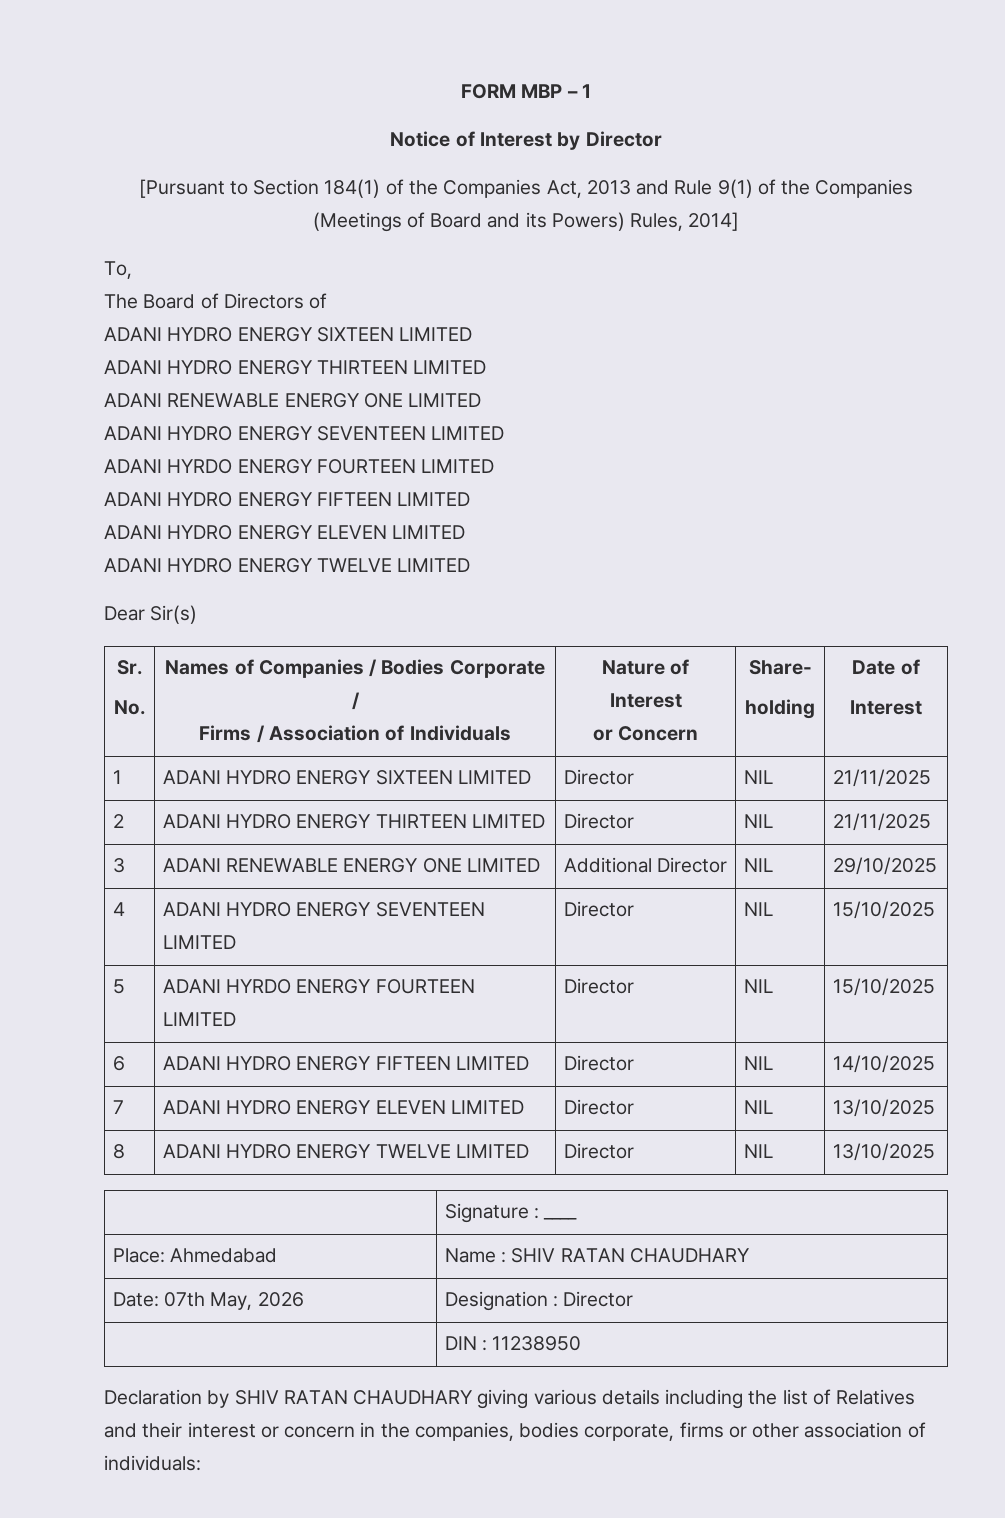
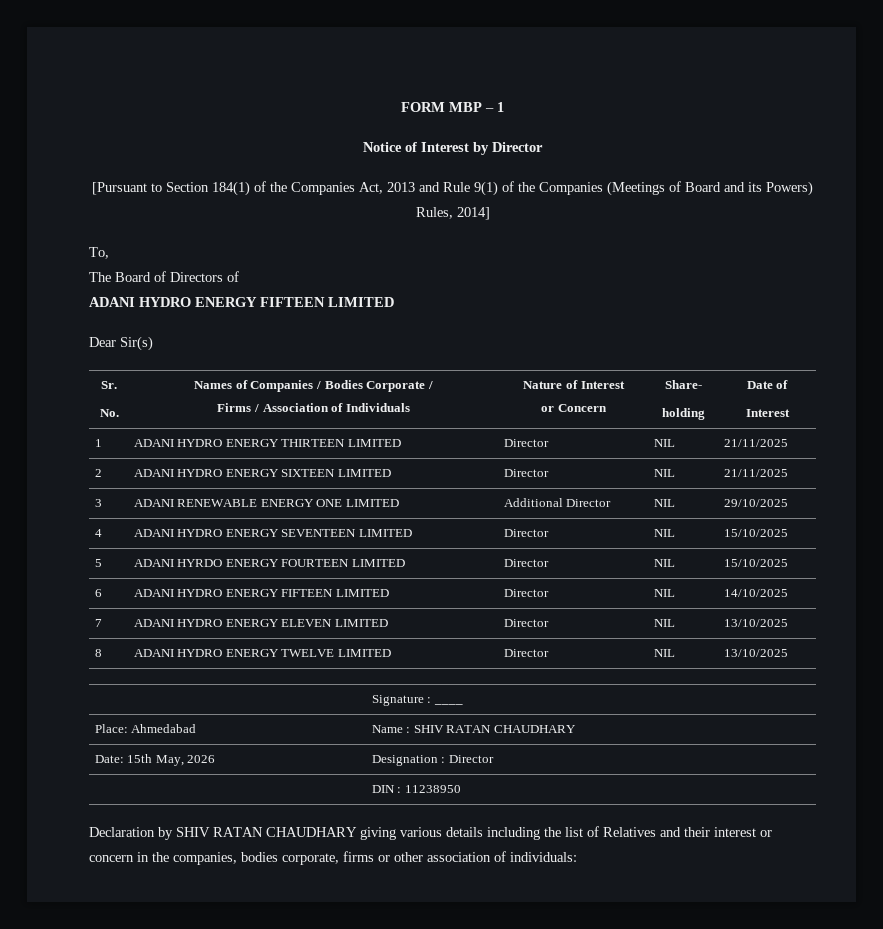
[104,327,473,342] [104,360,487,375] [104,393,482,408] [104,426,505,441] [104,459,495,474] [104,492,471,507] [104,525,466,540] [104,558,471,573] // ADANI HYDRO ENERGY SIXTEEN LIMITED // ADANI HYDRO ENERGY THIRTEEN LIMITED // ADANI RENEWABLE ENERGY ONE LIMITED // ADANI HYDRO ENERGY SEVENTEEN LIMITED // ADANI HYRDO ENERGY FOURTEEN LIMITED // ADANI HYDRO ENERGY FIFTEEN LIMITED // ADANI HYDRO ENERGY ELEVEN LIMITED // ADANI HYDRO ENERGY TWELVE LIMITED -> [89,297,394,307] // ADANI HYDRO ENERGY FIFTEEN LIMITED
[375,770,453,785] SIXTEEN -> [281,439,346,447] THIRTEEN
[375,814,467,828] THIRTEEN -> [281,469,336,477] SIXTEEN
[164,1292,206,1307] 07th -> [127,754,153,763] 15th

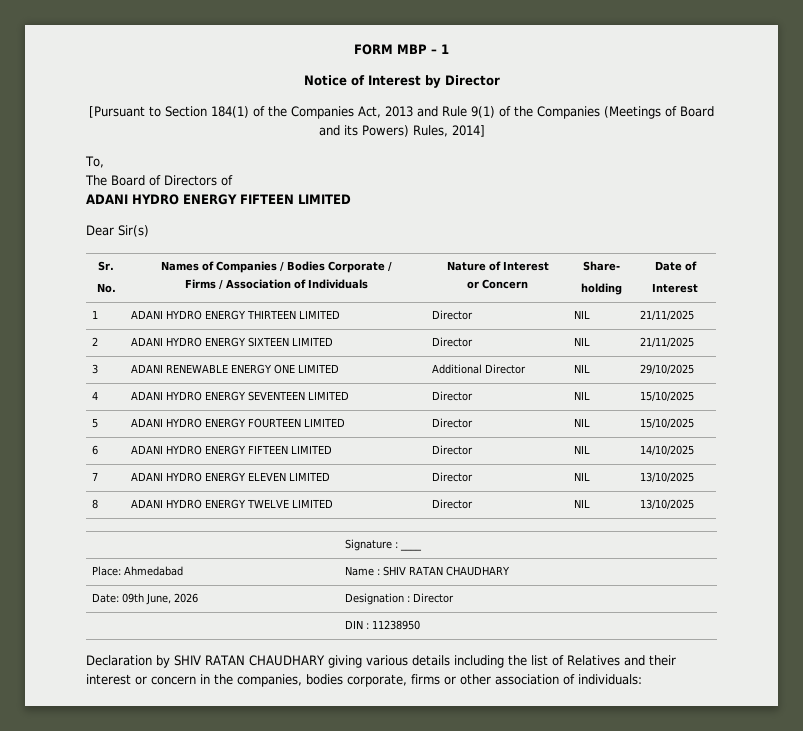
[177,559,223,567] HYRDO -> [166,418,203,428] HYDRO
[127,754,184,766] 15th May, -> [122,593,172,605] 09th June,

